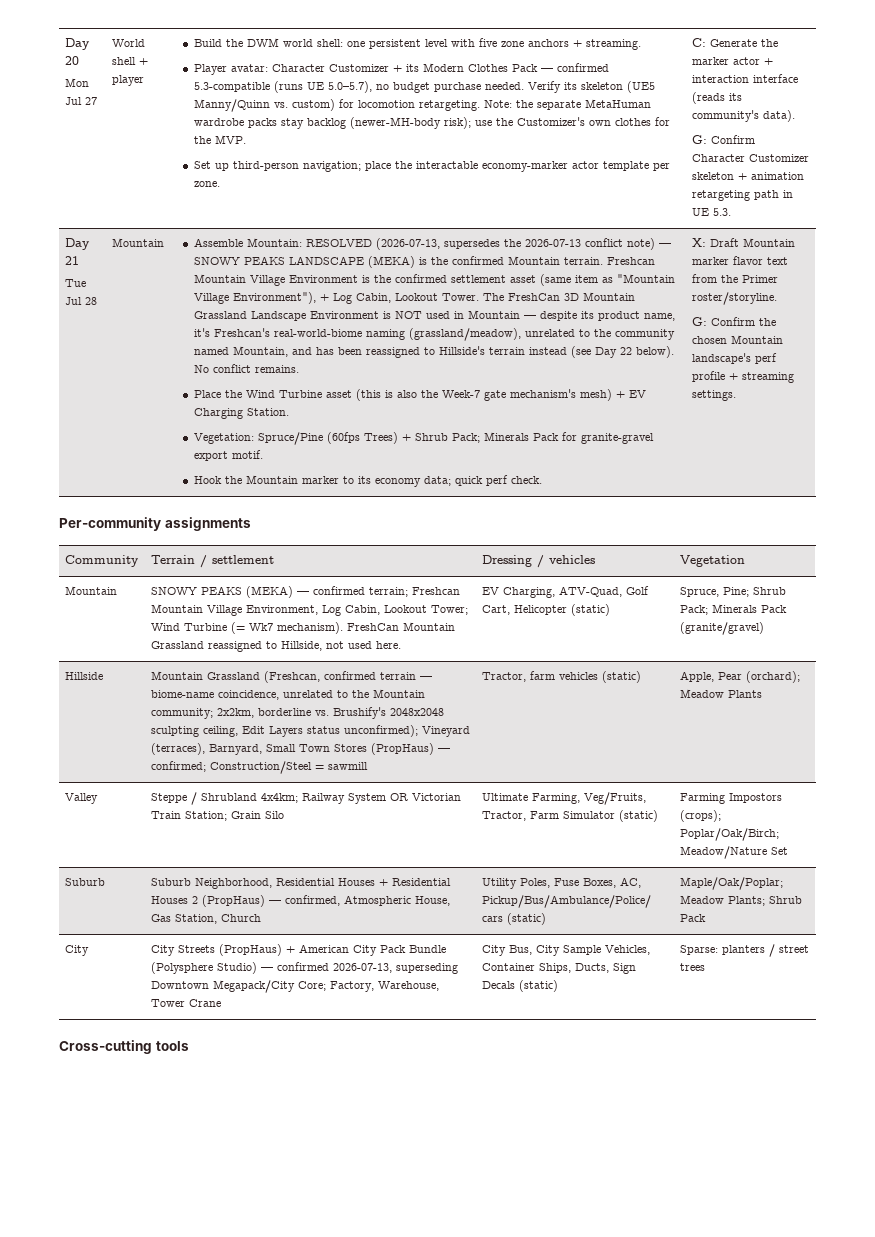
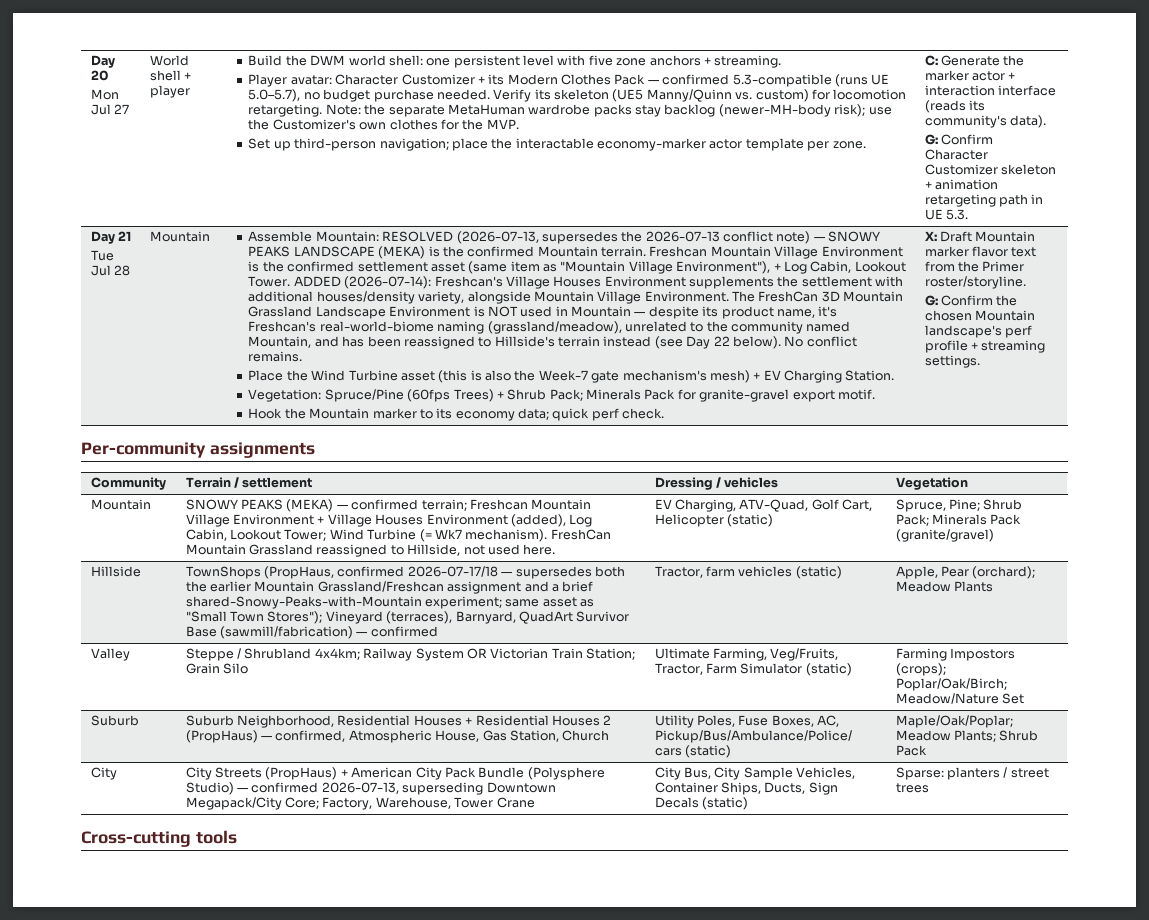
(479, 297) none -> [293,276,904,289] [248,291,729,304] ADDED (2026-07-14): Freshcan's Village Houses Environment supplements the settlement with additional houses/density variety, alongside Mountain Village Environment.
[246,605,319,615] Environment, -> [233,514,566,527] Environment + Village Houses Environment (added),
[151,671,433,683] [151,689,426,700] [151,707,445,719] [151,725,471,737] [151,743,451,755] [151,761,369,774] Mountain Grassland (Freshcan, confirmed terrain — biome-name coincidence, unrelated to the Mountain community; 2x2km, borderline vs. Brushify's 2048x2048 sculpting ceiling, Edit Layers status unconfirmed); Vineyard (terraces), Barnyard, Small Town Stores (PropHaus) — confirmed; Construction/Steel = sawmill -> [185,566,625,579] [185,581,594,594] [185,596,595,609] [185,611,630,624] [185,626,438,639] TownShops (PropHaus, confirmed 2026-07-17/18 — supersedes both the earlier Mountain Grassland/Freshcan assignment and a brief shared-Snowy-Peaks-with-Mountain experiment; same asset as "Small Town Stores"); Vineyard (terraces), Barnyard, QuadArt Survivor Base (sawmill/fabrication) — confirmed

